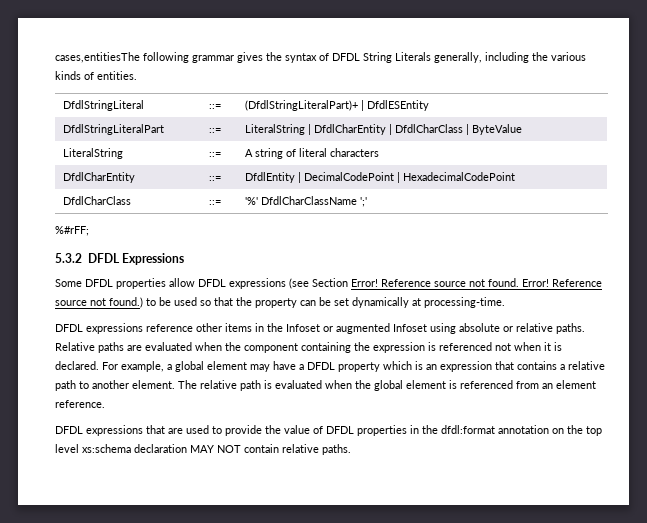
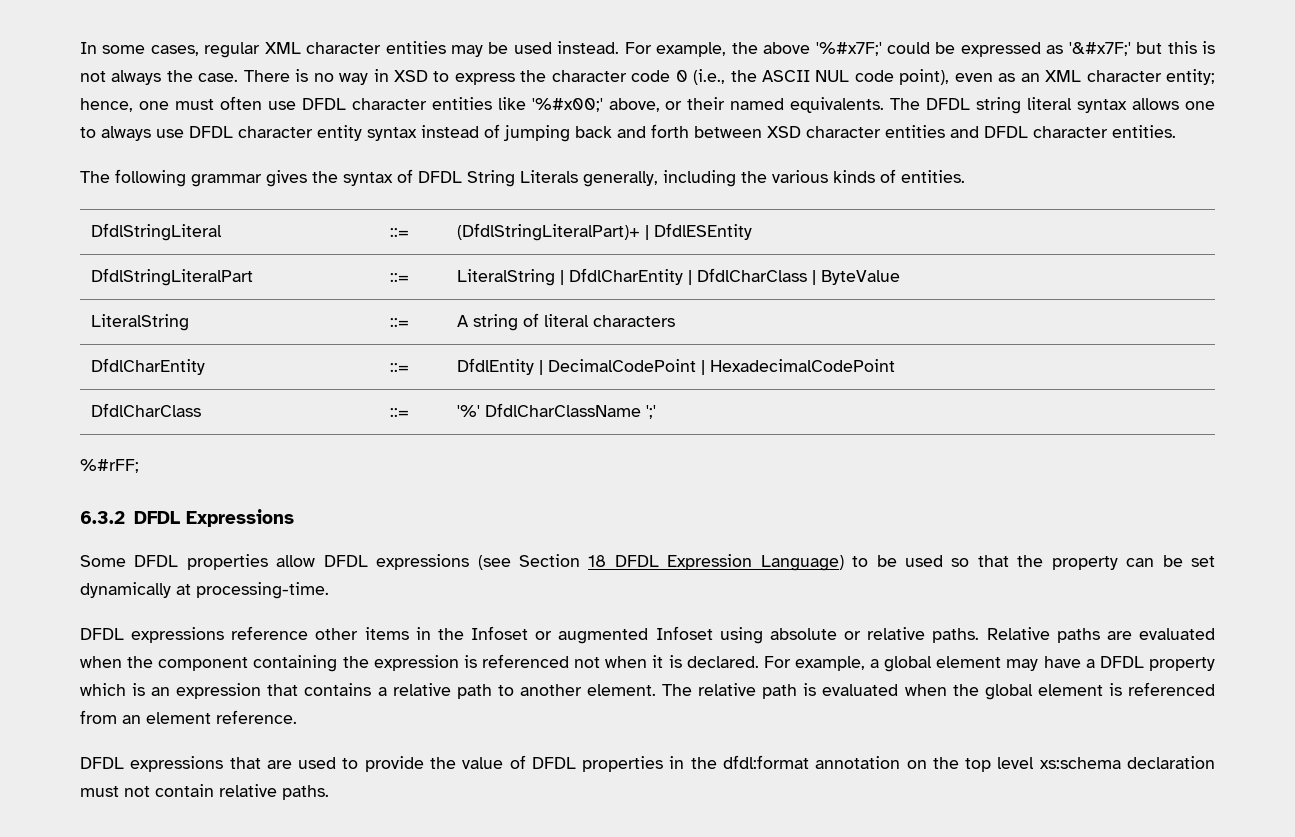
[55,52,140,63] cases,entitiesThe -> [80,41,1215,58] [80,69,1215,85] [80,96,1216,114] [80,124,1176,142] [80,171,110,183] In some cases, regular XML character entities may be used instead. For example, the above '%#x7F;' could be expressed as '&#x7F;' but this is not always the case. There is no way in XSD to express the character code 0 (i.e., the ASCII NUL code point), even as an XML character entity; hence, one must often use DFDL character entities like '%#x00;' above, or their named equivalents. The DFDL string literal syntax allows one to always use DFDL character entity syntax instead of jumping back and forth between XSD character entities and DFDL character entities. // The
[55,253,82,263] 5.3.2 -> [80,511,125,524] 6.3.2
[351,278,602,287] [55,297,143,308] Error! Reference source not found. Error! Reference source not found.) -> [588,554,844,571] 18 DFDL Expression Language)
[190,445,241,453] MAY NOT -> [80,786,150,797] must not

